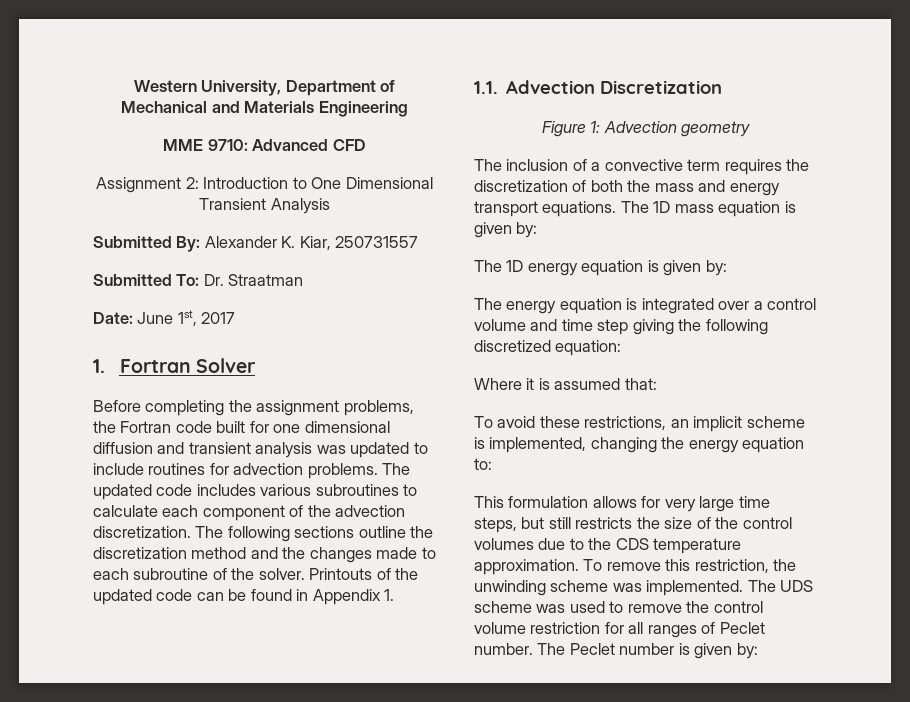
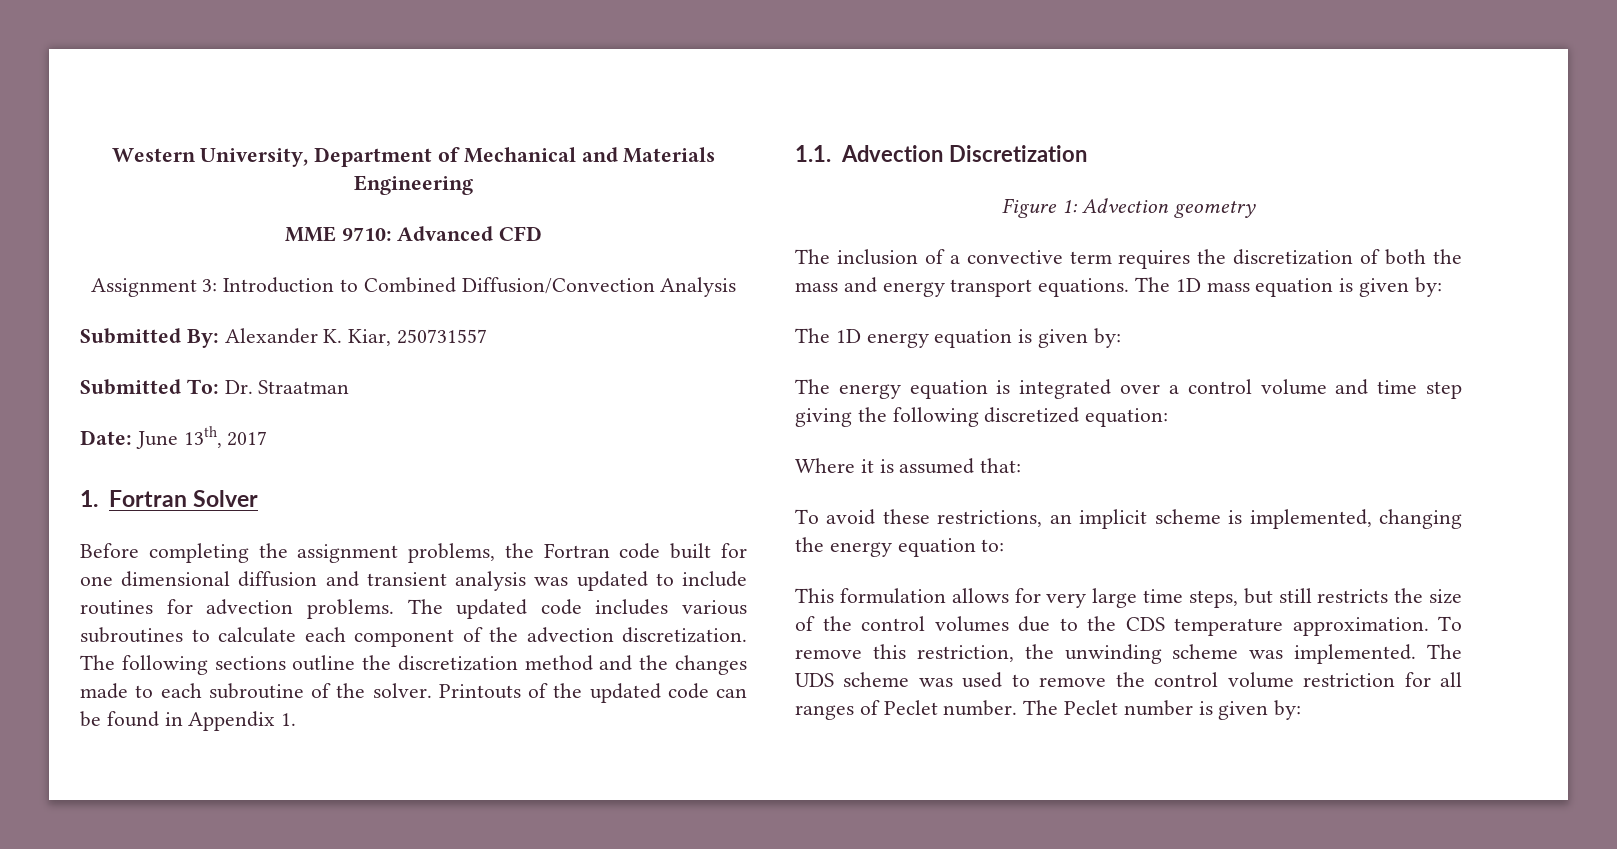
[185,177,199,189] 2: -> [202,279,218,292] 3:
[311,177,433,189] [199,198,267,210] One Dimensional Transient -> [363,277,655,294] Combined Diffusion/Convection
[177,310,197,326] 1st, -> [183,426,222,448] 13th,

